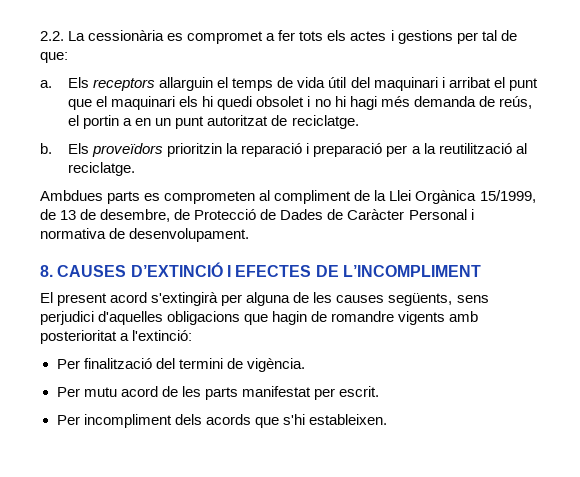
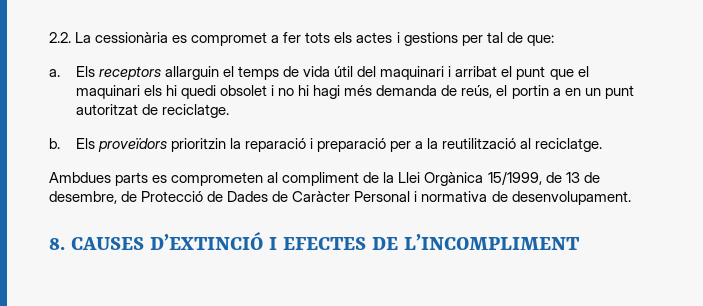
[40,292,489,306] [40,311,479,325] [40,330,193,344] [56,358,305,372] [56,386,379,400] [56,414,387,428] // El present acord s'extingirà per alguna de les causes següents, sens perjudici d'aquelles obligacions que hagin de romandre vigents amb posterioritat a l'extinció: // Per finalització del termini de vigència. // Per mutu acord de les parts manifestat per escrit. // Per incompliment dels acords que s'hi estableixen. -> (581, 242) none

